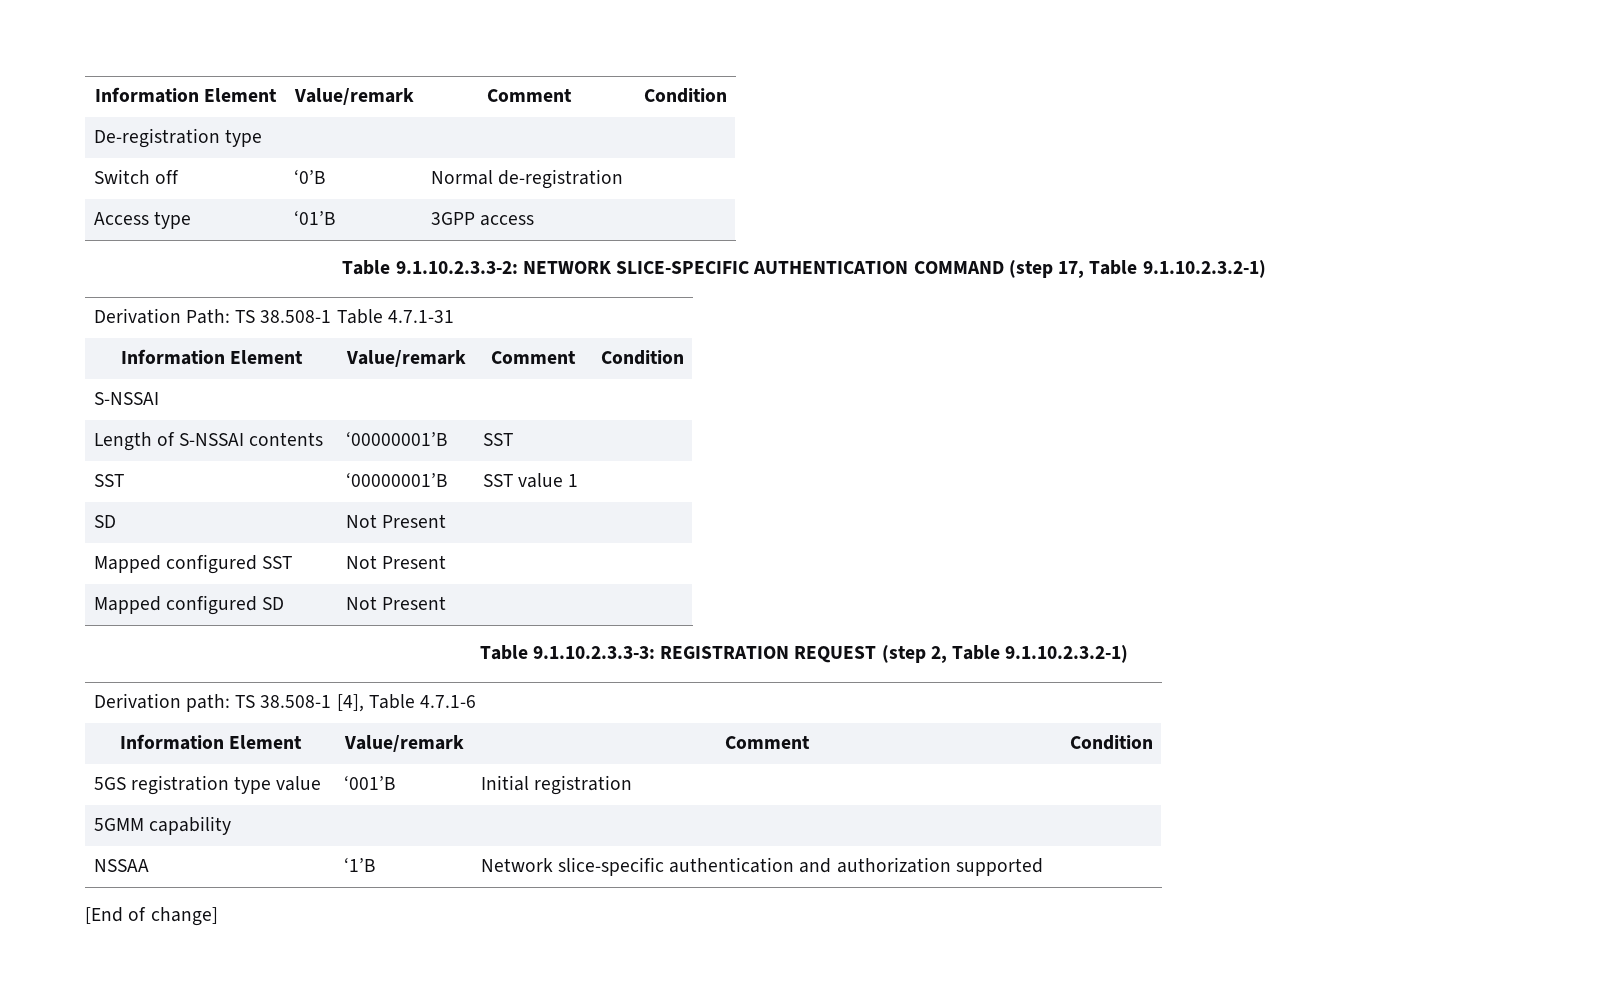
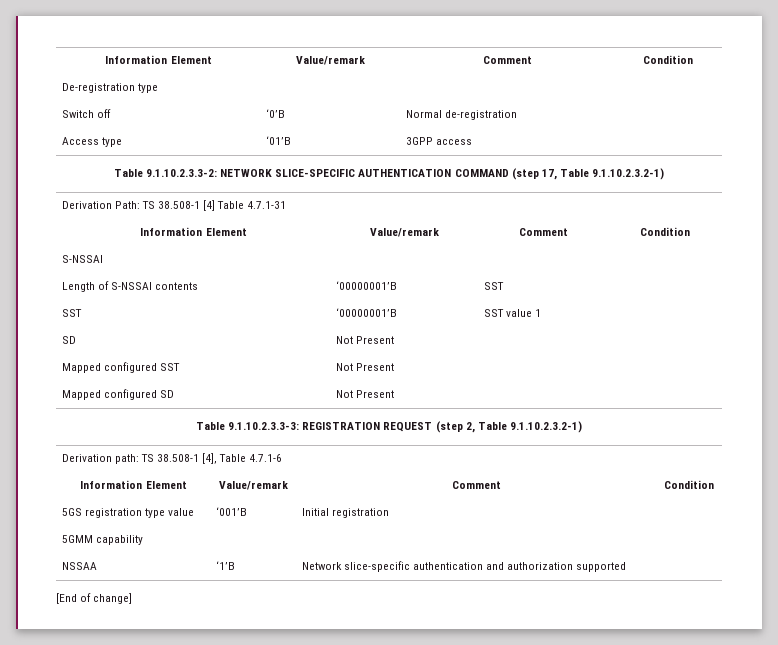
(332, 316) none -> [203,200,216,211] [4]

